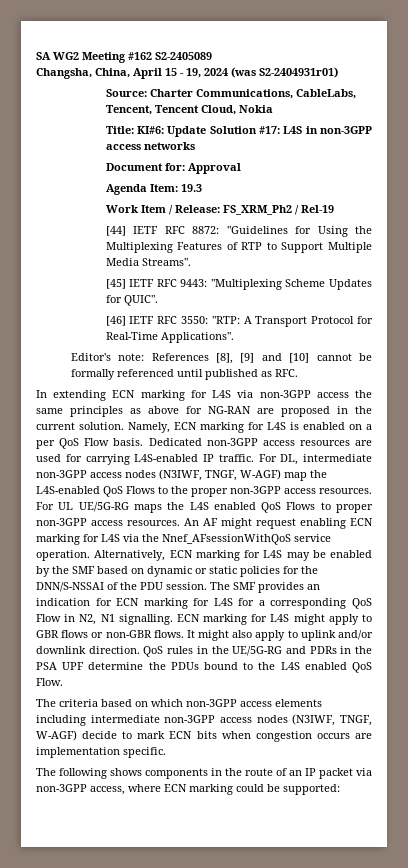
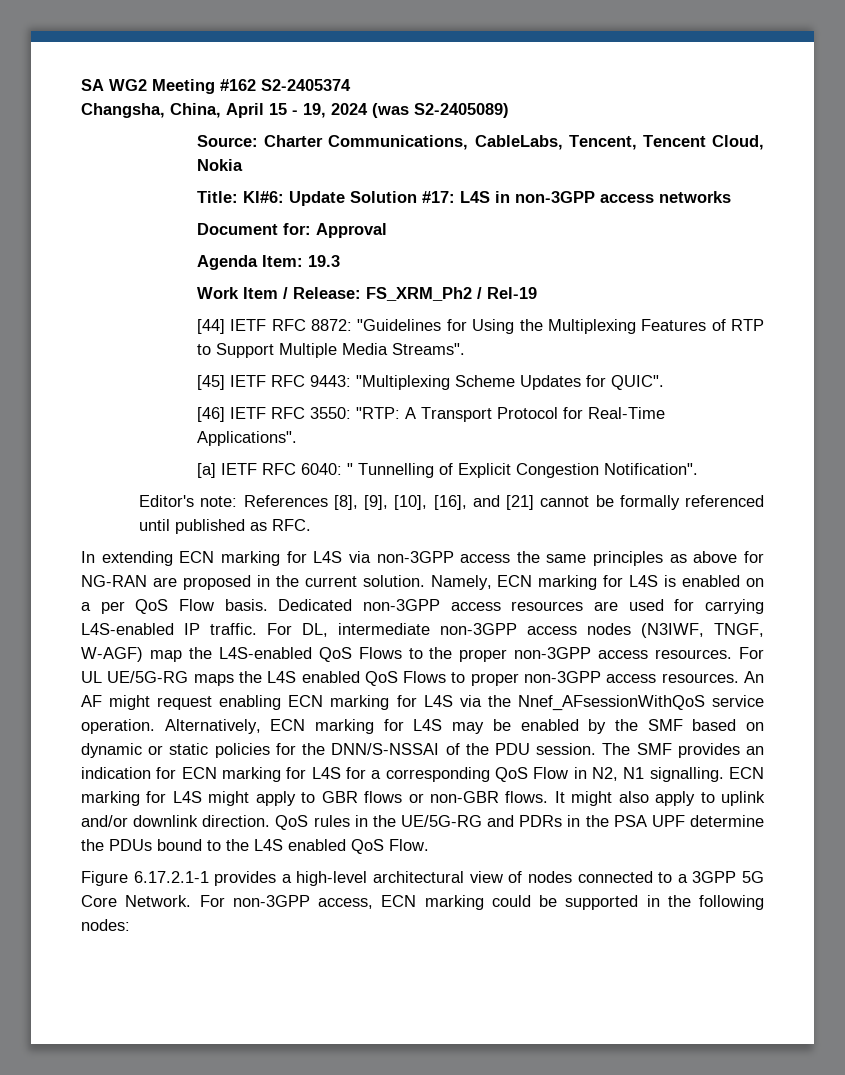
[155,52,212,60] S2-2405089 -> [261,79,351,91] S2-2405374
[259,67,338,78] S2-2404931r01) -> [414,103,509,118] S2-2405089)
(234, 337) none -> [197,463,699,478] // [a] IETF RFC 6040: " Tunnelling of Explicit Congestion Notification".
[240,353,310,363] [9] and [10] -> [364,495,535,510] [9], [10], [16], and [21]
[36,699,322,707] [36,714,372,726] [36,730,372,742] [36,747,166,758] [36,768,372,779] The criteria based on which non-3GPP access elements including intermediate non-3GPP access nodes (N3IWF, TNGF, W-AGF) decide to mark ECN bits when congestion occurs are implementation specific. // The following shows components in the route of an IP packet via -> [81,871,765,886] [81,895,225,907] Figure 6.17.2.1-1 provides a high-level architectural view of nodes connected to a 3GPP 5G Core Network. For
[128,784,161,792] where -> (373, 903) none
[283,784,340,795] supported: -> [565,895,764,910] [81,919,130,931] supported in the following nodes:

